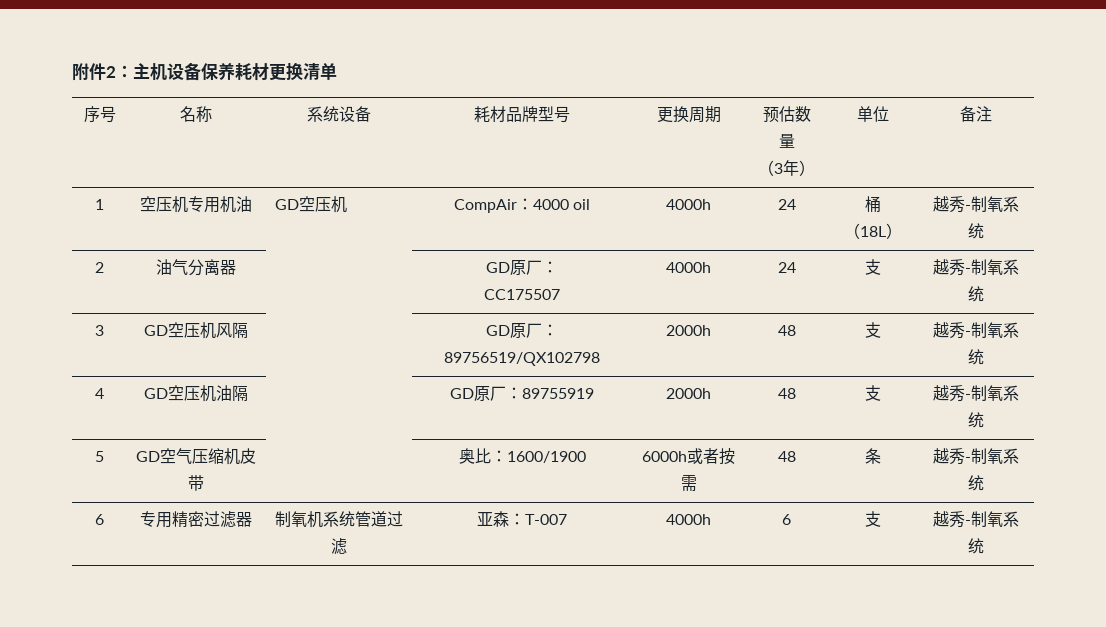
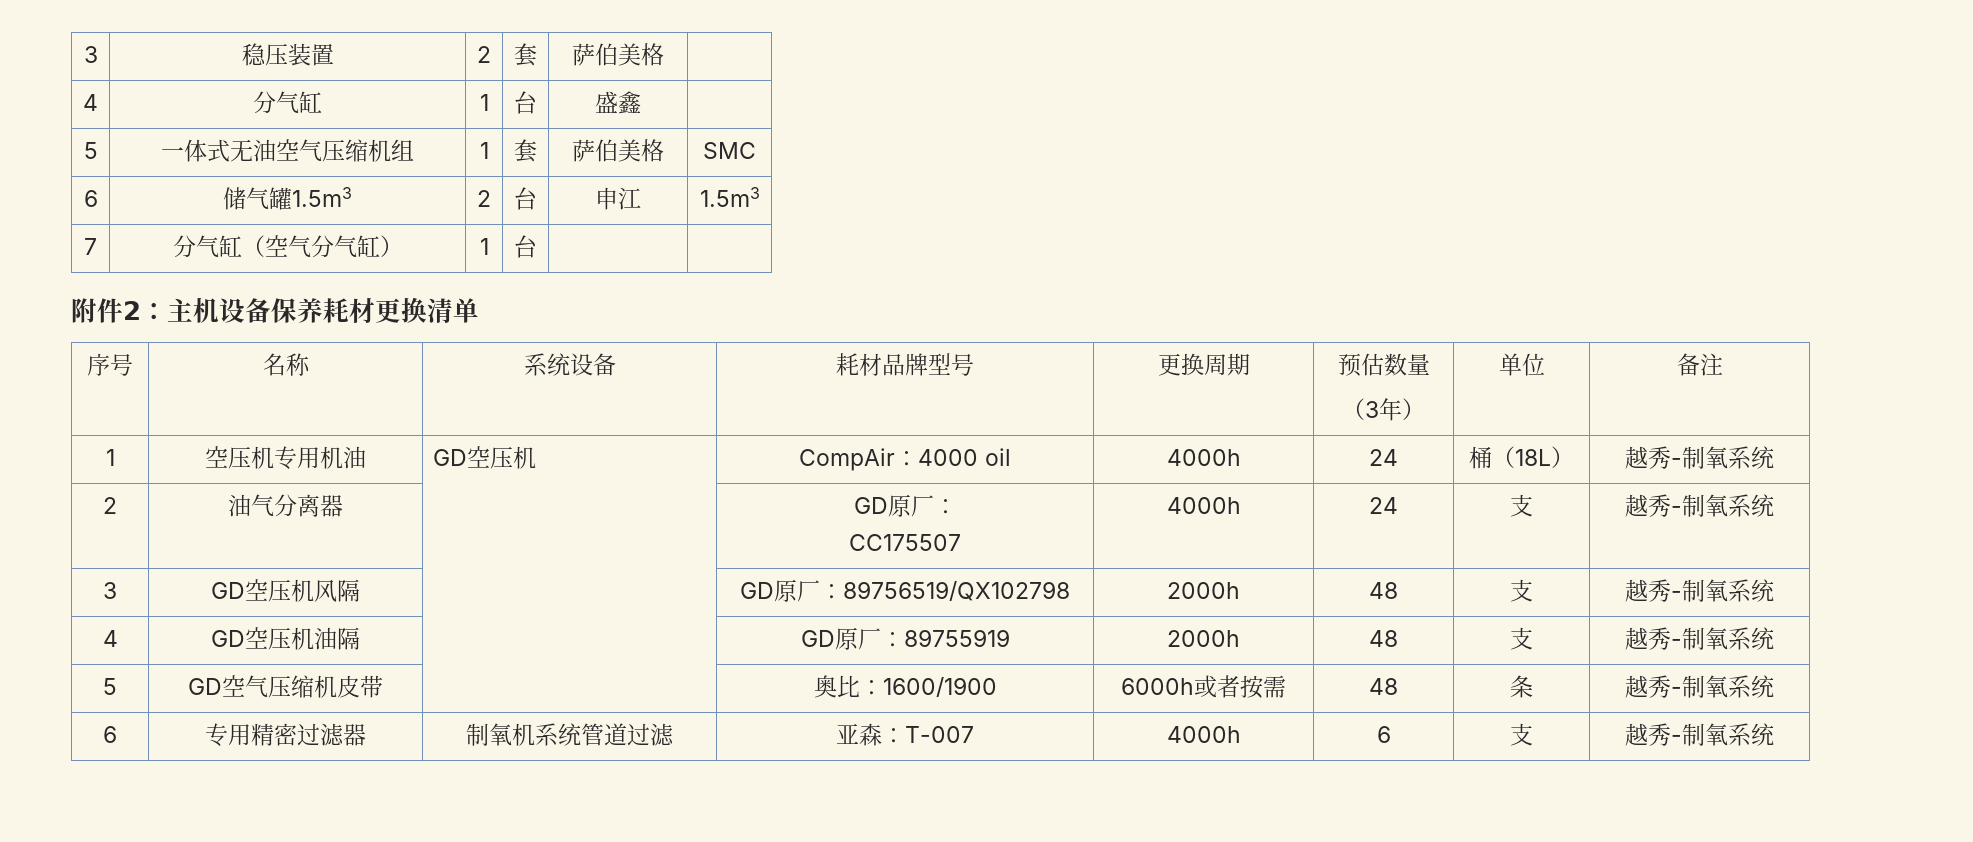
(72, 72) none -> [83,46,98,63] [241,43,334,66] [477,46,491,63] [514,43,537,67] [572,43,664,66] [83,94,98,111] [253,91,322,114] [479,94,489,111] [514,91,537,114] [595,91,641,114] [83,142,98,159] [161,139,414,162] [479,142,489,159] [514,139,537,163] [572,139,664,162] [703,142,756,159] [83,190,98,207] [223,187,352,210] [477,190,491,207] [514,187,537,210] [595,187,641,210] [699,187,760,207] [84,238,97,255] [172,235,403,258] [479,238,489,255] [514,235,537,258] 3 | 稳压装置 | 2 | 套 | 萨伯美格 | // 4 | 分气缸 | 1 | 台 | 盛鑫 | // 5 | 一体式无油空气压缩机组 | 1 | 套 | 萨伯美格 | SMC // 6 | 储气罐1.5m3 | 2 | 台 | 申江 | 1.5m3 // 7 | 分气缸（空气分气缸） | 1 | 台 | | //

